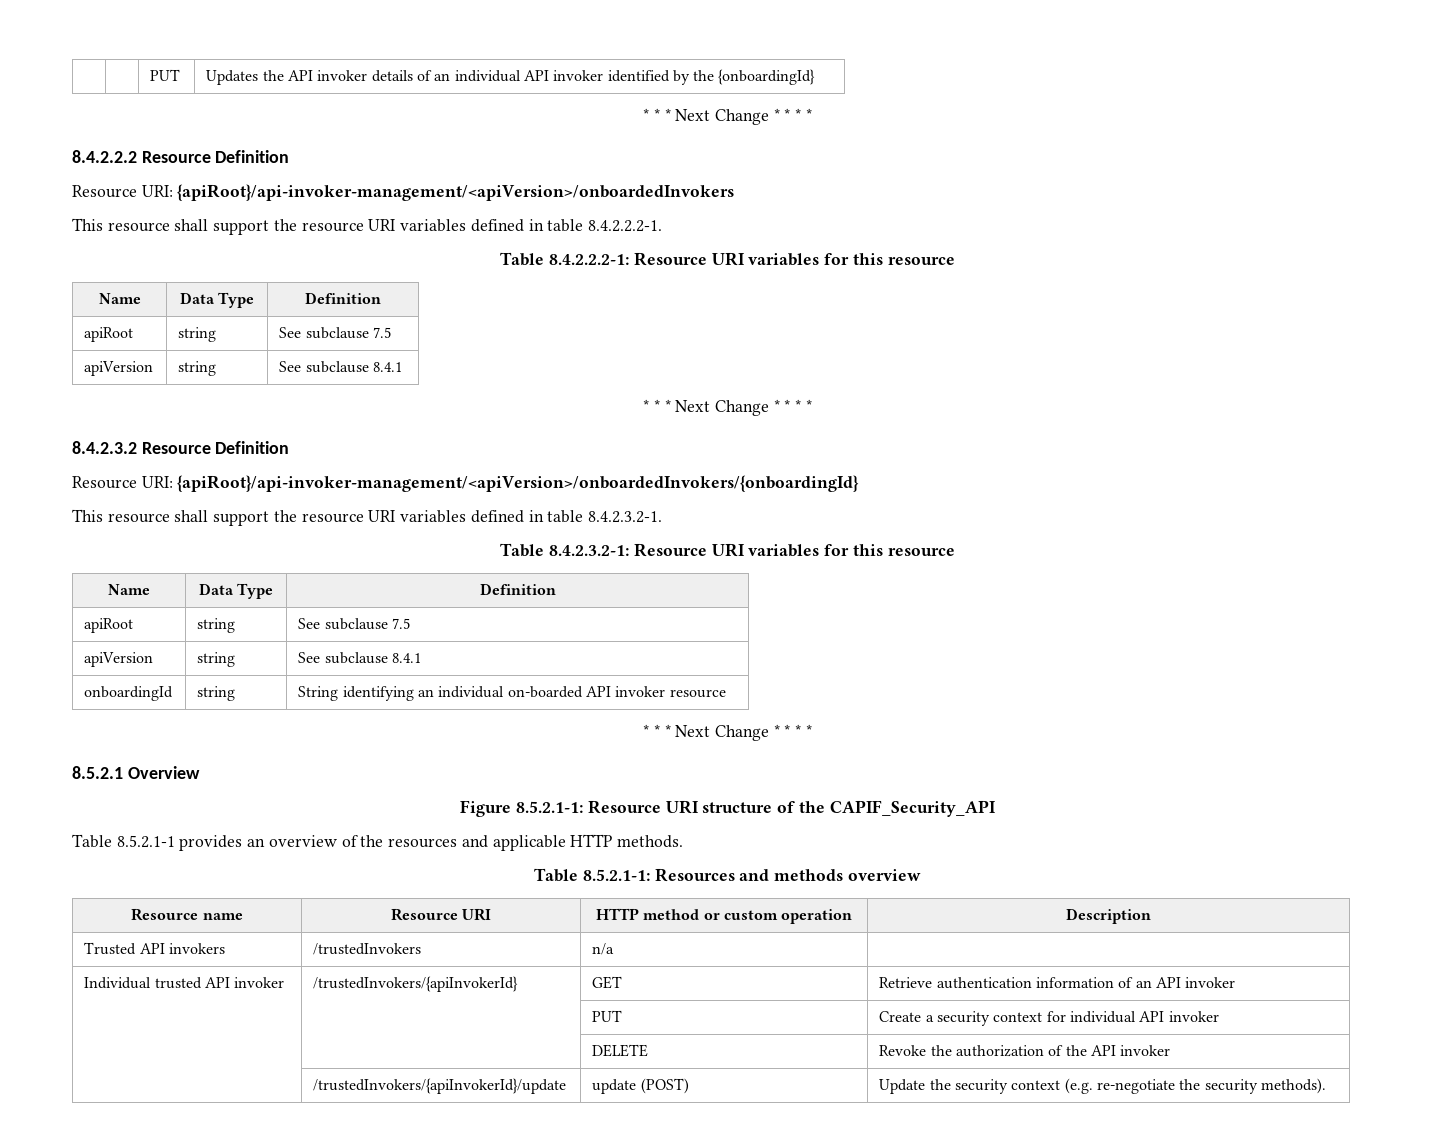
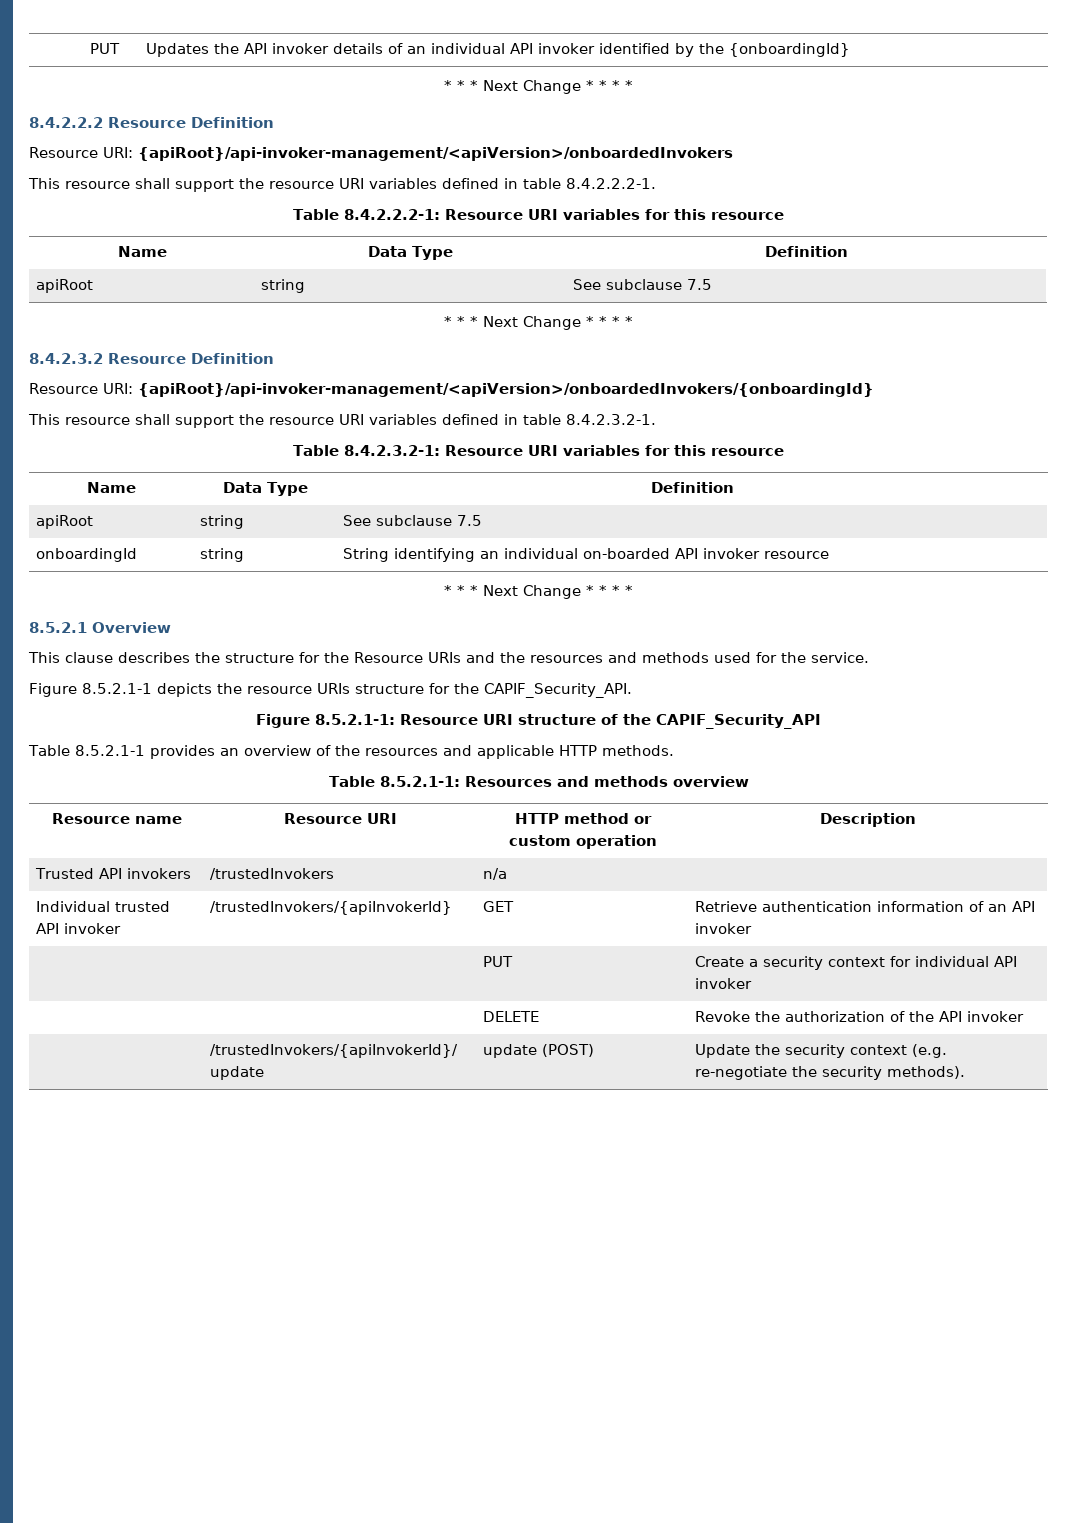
[84,361,154,376] [178,361,217,376] [279,361,402,373] // apiVersion | string | See subclause 8.4.1 -> (713, 284) none
[84,652,154,667] [197,652,236,667] [298,652,421,664] // apiVersion | string | See subclause 8.4.1 -> (483, 520) none
(200, 772) none -> [28,652,869,663] [29,683,632,698] // This clause describes the structure for the Resource URIs and the resources and methods used for the service. // Figure 8.5.2.1-1 depicts the resource URIs structure for the CAPIF_Security_API.

